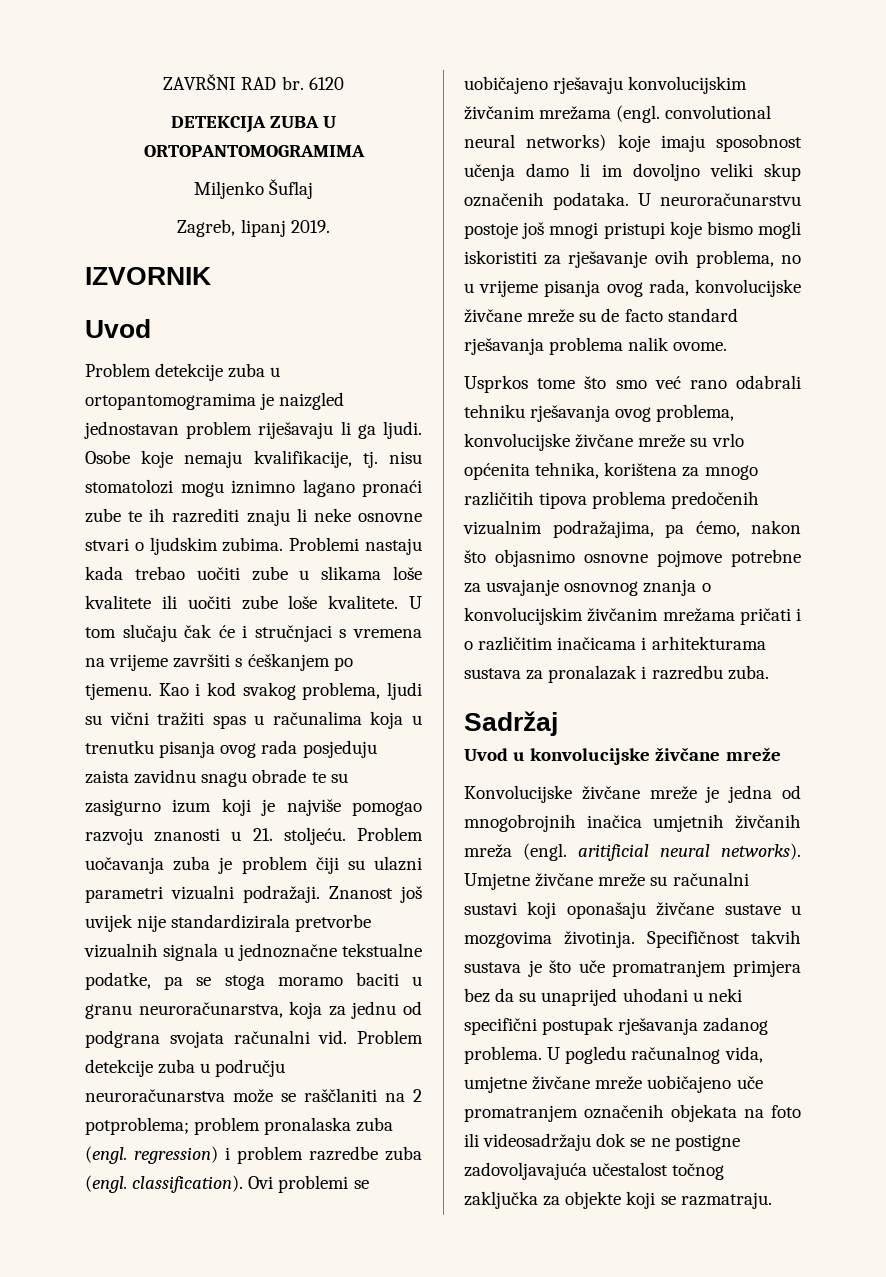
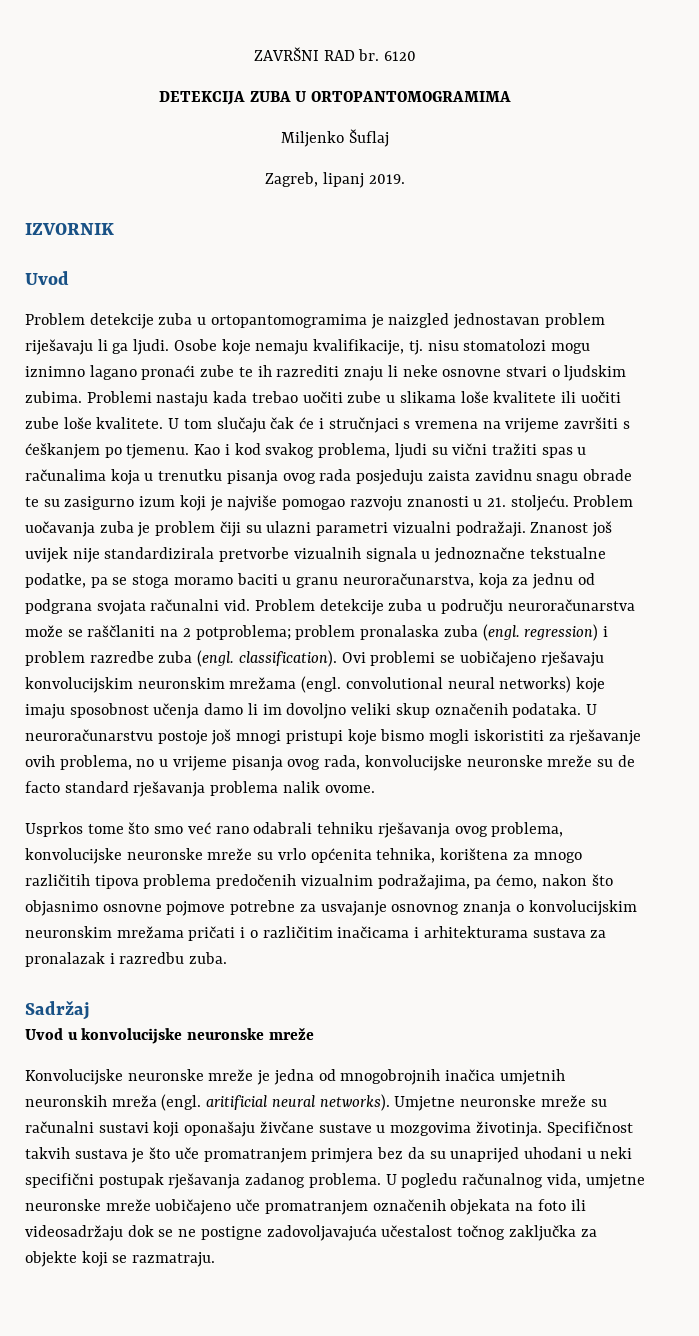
[464,106,535,120] živčanim -> [137,677,225,689] neuronskim
[464,309,522,323] živčane -> [466,755,543,767] neuronske
[575,434,634,448] živčane -> [126,848,203,860] neuronske
[587,608,659,622] živčanim -> [25,926,112,938] neuronskim
[655,747,721,761] živčane -> [187,1028,265,1040] neuronske
[581,786,640,800] živčane -> [127,1069,204,1081] neuronske
[735,814,801,829] živčanih -> [25,1095,107,1107] neuronskih
[535,873,594,887] živčane -> [460,1095,537,1107] neuronske
[532,1076,591,1090] živčane -> [25,1199,101,1211] neuronske

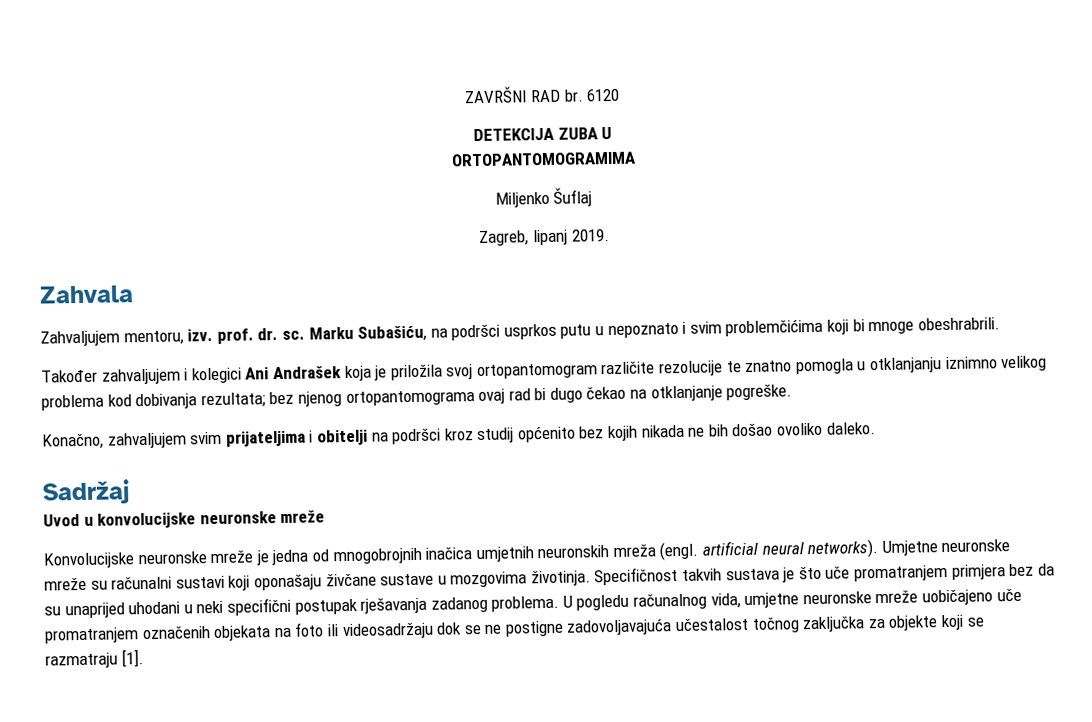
(307, 96) none -> (613, 133) //
[25,223,114,235] [25,271,69,285] [25,313,605,329] [25,339,590,355] [25,365,627,381] [25,391,621,407] [25,417,630,433] [25,443,587,459] [25,469,632,485] [25,495,634,511] [25,521,612,537] [25,547,606,563] [25,573,595,589] [25,599,635,615] [25,624,608,641] [25,650,604,667] [25,676,606,693] [25,703,597,719] [25,729,642,745] [25,755,635,771] [25,781,375,797] [25,822,564,838] [25,848,582,864] [25,874,613,890] [25,900,637,916] [25,926,607,941] [25,952,228,967] IZVORNIK // Uvod // Problem detekcije zuba u ortopantomogramima je naizgled jednostavan problem riješavaju li ga ljudi. Osobe koje nemaju kvalifikacije, tj. nisu stomatolozi mogu iznimno lagano pronaći zube te ih razrediti znaju li neke osnovne stvari o ljudskim zubima. Problemi nastaju kada trebao uočiti zube u slikama loše kvalitete ili uočiti zube loše kvalitete. U tom slučaju čak će i stručnjaci s vremena na vrijeme završiti s ćeškanjem po tjemenu. Kao i kod svakog problema, ljudi su vični tražiti spas u računalima koja u trenutku pisanja ovog rada posjeduju zaista zavidnu snagu obrade te su zasigurno izum koji je najviše pomogao razvoju znanosti u 21. stoljeću. Problem uočavanja zuba je problem čiji su ulazni parametri vizualni podražaji. Znanost još uvijek nije standardizirala pretvorbe vizualnih signala u jednoznačne tekstualne podatke, pa se stoga moramo baciti u granu neuroračunarstva, koja za jednu od podgrana svojata računalni vid. Problem detekcije zuba u području neuroračunarstva može se raščlaniti na 2 potproblema; problem pronalaska zuba (engl. regression) i problem razredbe zuba (engl. classification). Ovi problemi se uobičajeno rješavaju konvolucijskim neuronskim mrežama (engl. convolutional neural networks) koje imaju sposobnost učenja damo li im dovoljno veliki skup označenih podataka. U neuroračunarstvu postoje još mnogi pristupi koje bismo mogli iskoristiti za rješavanje ovih problema, no u vrijeme pisanja ovog rada, konvolucijske neuronske mreže su de facto standard rješavanja problema nalik ovome. // Usprkos tome što smo već rano odabrali tehniku rješavanja ovog problema, konvolucijske neuronske mreže su vrlo općenita tehnika, korištena za mnogo različitih tipova problema predočenih vizualnim podražajima, pa ćemo, nakon što objasnimo osnovne pojmove potrebne za usvajanje osnovnog znanja o konvolucijskim neuronskim mrežama pričati i o različitim inačicama i arhitekturama sustava za pronalazak i razredbu zuba. -> [39,285,134,304] [40,317,1000,347] [41,355,1048,385] [41,384,793,411] [42,422,876,450] Zahvala // Zahvaljujem mentoru, izv. prof. dr. sc. Marku Subašiću, na podršci usprkos putu u nepoznato i svim problemčićima koji bi mnoge obeshrabrili. // Također zahvaljujem i kolegici Ani Andrašek koja je priložila svoj ortopantomogram različite rezolucije te znatno pomogla u otklanjanju iznimno velikog problema kod dobivanja rezultata; bez njenog ortopantomograma ovaj rad bi dugo čekao na otklanjanje pogreške. // Konačno, zahvaljujem svim prijateljima i obitelji na podršci kroz studij općenito bez kojih nikada ne bih došao ovoliko daleko.
[206,1095,268,1110] aritificial -> [702,540,759,556] artificial
[132,1252,216,1267] razmatraju. -> [45,649,144,669] razmatraju [1].

